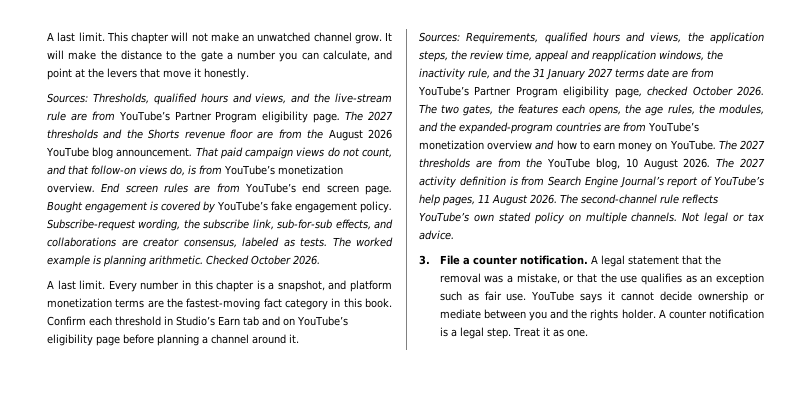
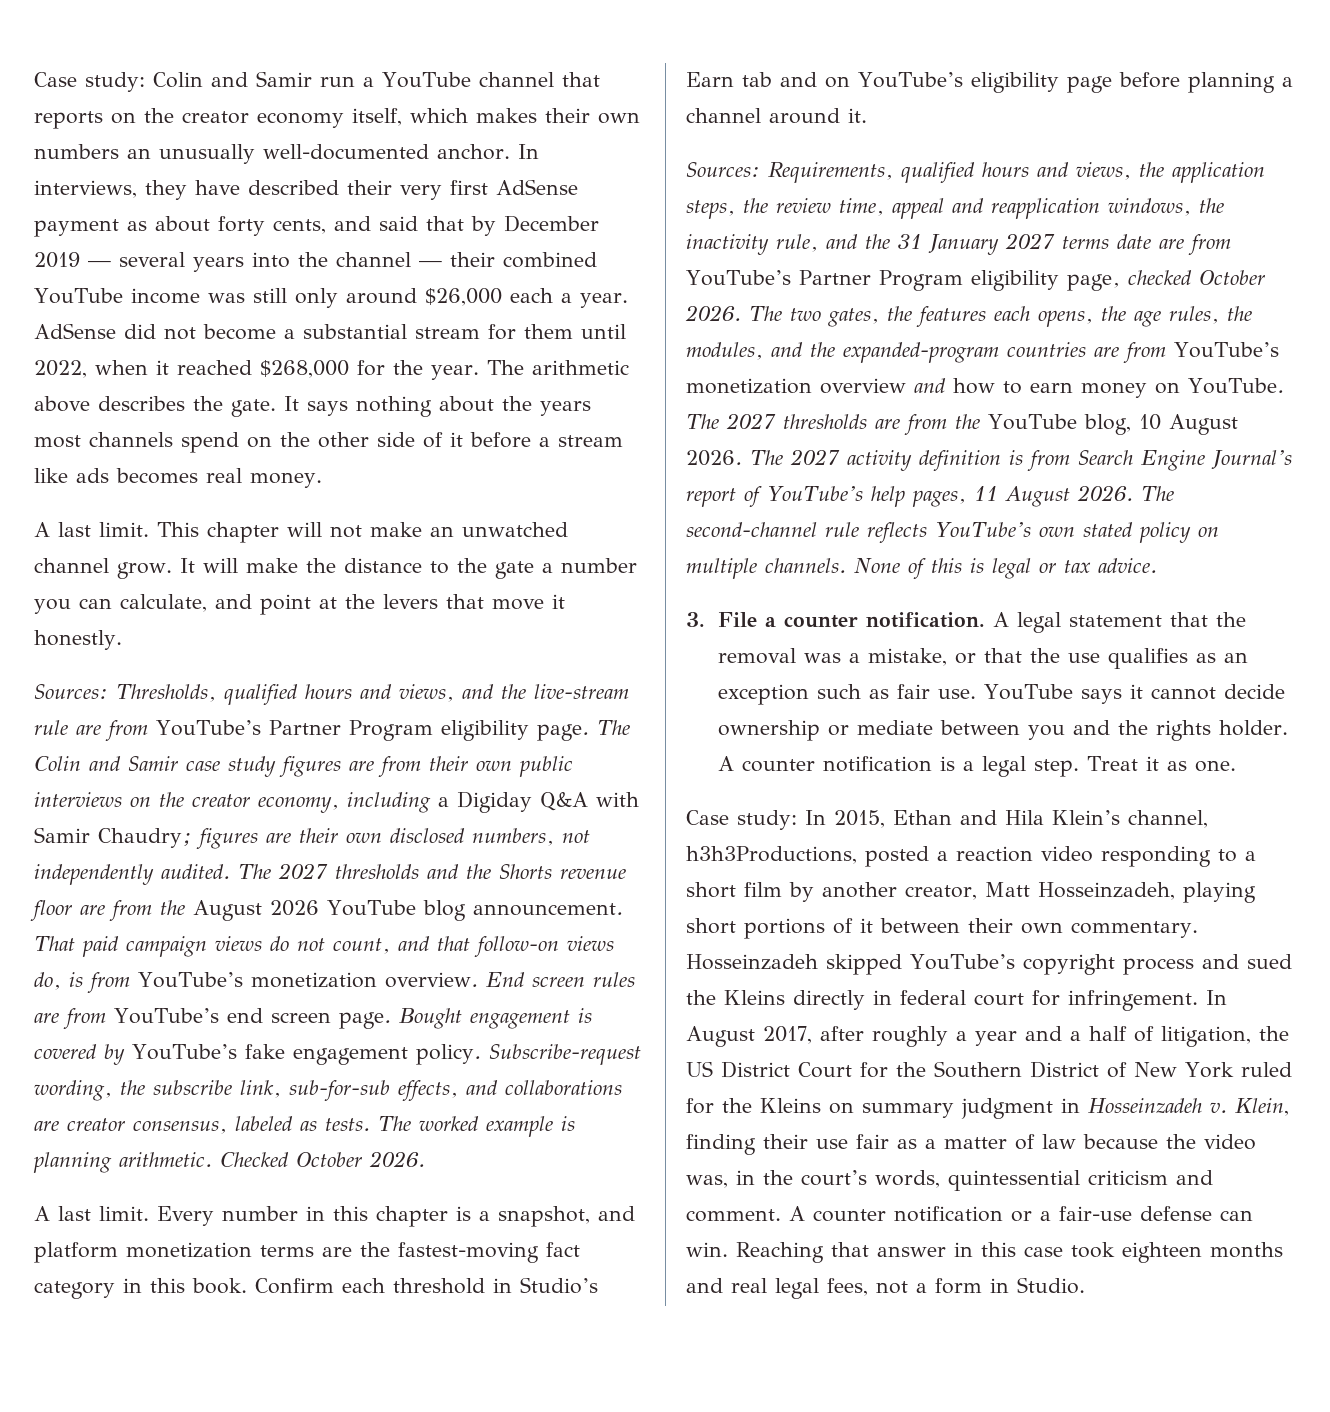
(47, 36) none -> [34,71,600,92] [34,108,640,129] [34,144,539,164] [34,179,578,200] [34,215,599,237] [34,252,597,272] [34,288,628,308] [34,323,626,340] [34,360,629,380] [34,396,591,417] [34,432,623,453] [34,468,322,488] Case study: Colin and Samir run a YouTube channel that reports on the creator economy itself, which makes their own numbers an unusually well-documented anchor. In interviews, they have described their very first AdSense payment as about forty cents, and said that by December 2019 — several years into the channel — their combined YouTube income was still only around $26,000 each a year. AdSense did not become a substantial stream for them until 2022, when it reached $268,000 for the year. The arithmetic above describes the gate. It says nothing about the years most channels spend on the other side of it before a stream like ads becomes real money. //
(364, 116) none -> [34,756,573,777] [34,791,639,813] [34,827,590,849] [34,864,271,885] Colin and Samir case study figures are from their own public interviews on the creator economy, including a Digiday Q&A with Samir Chaudry; figures are their own disclosed numbers, not independently audited. The
[682,212,701,222] Not -> [854,558,984,579] None of this is
(588, 333) none -> [686,810,1208,830] [686,846,1256,867] [686,882,1256,903] [686,918,1198,939] [686,954,1292,975] [686,990,1227,1011] [686,1026,1289,1047] [686,1061,1292,1078] [686,1098,1289,1119] [686,1134,1256,1155] [686,1170,1213,1191] [686,1206,1253,1222] [686,1242,1283,1263] [686,1277,1085,1299] // Case study: In 2015, Ethan and Hila Klein’s channel, h3h3Productions, posted a reaction video responding to a short film by another creator, Matt Hosseinzadeh, playing short portions of it between their own commentary. Hosseinzadeh skipped YouTube’s copyright process and sued the Kleins directly in federal court for infringement. In August 2017, after roughly a year and a half of litigation, the US District Court for the Southern District of New York ruled for the Kleins on summary judgment in Hosseinzadeh v. Klein, finding their use fair as a matter of law because the video was, in the court’s words, quintessential criticism and comment. A counter notification or a fair-use defense can win. Reaching that answer in this case took eighteen months and real legal fees, not a form in Studio.

